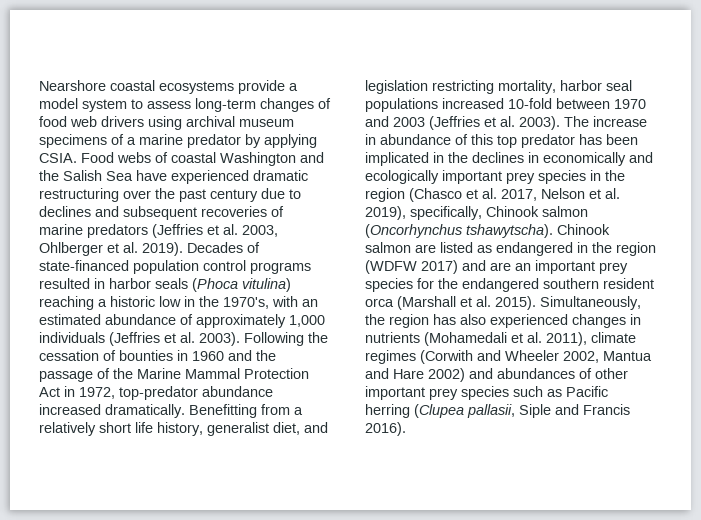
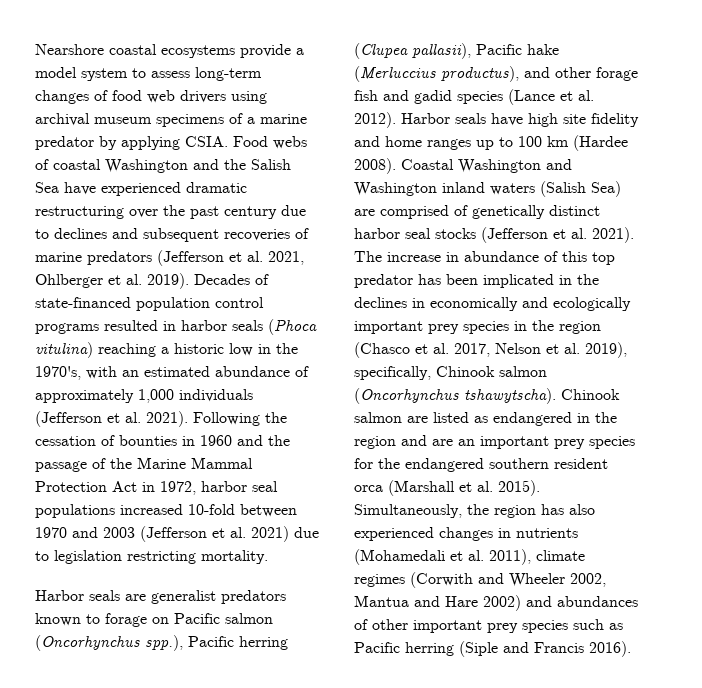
[152,224,278,238] (Jeffries et al. 2003, -> [157,250,304,266] (Jefferson et al. 2021,
[109,332,240,346] (Jeffries et al. 2003). -> [35,411,188,427] (Jefferson et al. 2021).
[119,386,273,400] [39,404,303,418] [39,422,328,436] [365,80,556,94] top-predator abundance increased dramatically. Benefitting from a relatively short life history, generalist diet, and legislation restricting mortality, -> (196, 488) none
[429,116,560,130] (Jeffries et al. 2003). -> [140,526,319,542] [35,550,268,564] [35,590,286,604] [35,613,273,627] [35,635,288,651] [354,43,559,59] [354,66,638,82] [354,89,594,105] [354,112,639,128] [354,135,628,151] [354,158,572,174] [354,181,621,197] [354,205,600,219] [354,227,634,243] (Jefferson et al. 2021) due to legislation restricting mortality. // Harbor seals are generalist predators known to forage on Pacific salmon (Oncorhynchus spp.), Pacific herring (Clupea pallasii), Pacific hake (Merluccius productus), and other forage fish and gadid species (Lance et al. 2012). Harbor seals have high site fidelity and home ranges up to 100 km (Hardee 2008). Coastal Washington and Washington inland waters (Salish Sea) are comprised of genetically distinct harbor seal stocks (Jefferson et al. 2021).
[365,260,458,274] (WDFW 2017) -> (396, 442) none
[414,404,551,418] (Clupea pallasii, Siple -> [459,641,498,657] (Siple

